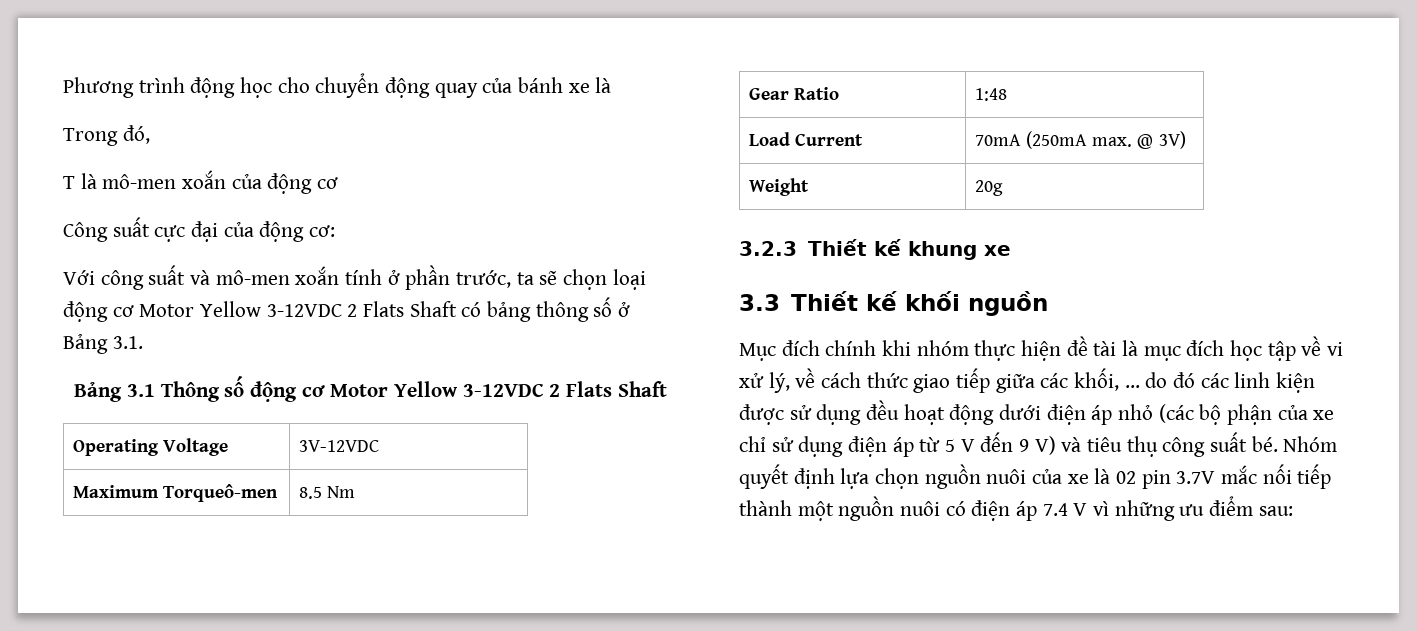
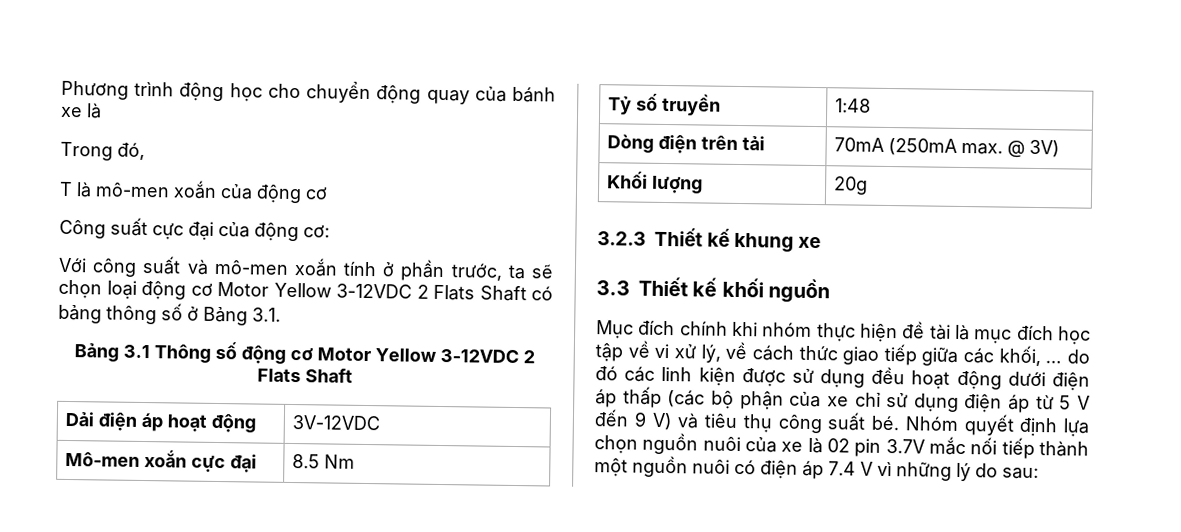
[73,438,229,456] [299,440,380,452] [73,484,279,502] [299,486,356,499] [749,87,840,100] [975,88,1008,101] [749,132,864,146] Operating Voltage | 3V-12VDC // Maximum Torqueô-men | 8.5 Nm // Gear Ratio | 1:48 // Load Current -> [65,411,257,433] [292,415,381,431] [65,450,258,473] [292,454,356,469] [608,93,722,116] [835,98,872,113] [607,134,766,154] Dải điện áp hoạt động | 3V-12VDC // Mô-men xoắn cực đại | 8.5 Nm // Tỷ số truyền | 1:48 // Dòng điện trên tải
[749,178,810,196] Weight -> [607,171,704,194] Khối lượng
[1118,404,1154,420] nhỏ -> [622,386,662,408] thấp
[1179,496,1254,516] ưu điểm -> [956,462,998,482] lý do

